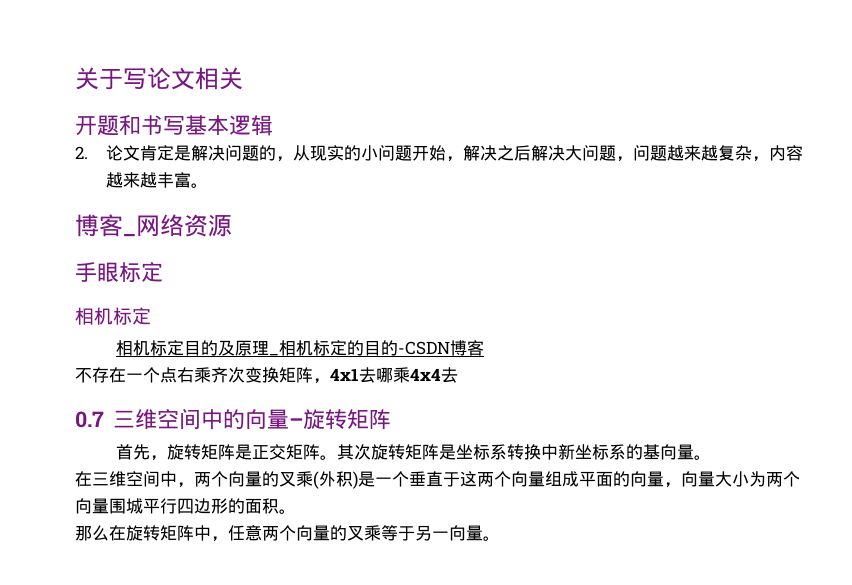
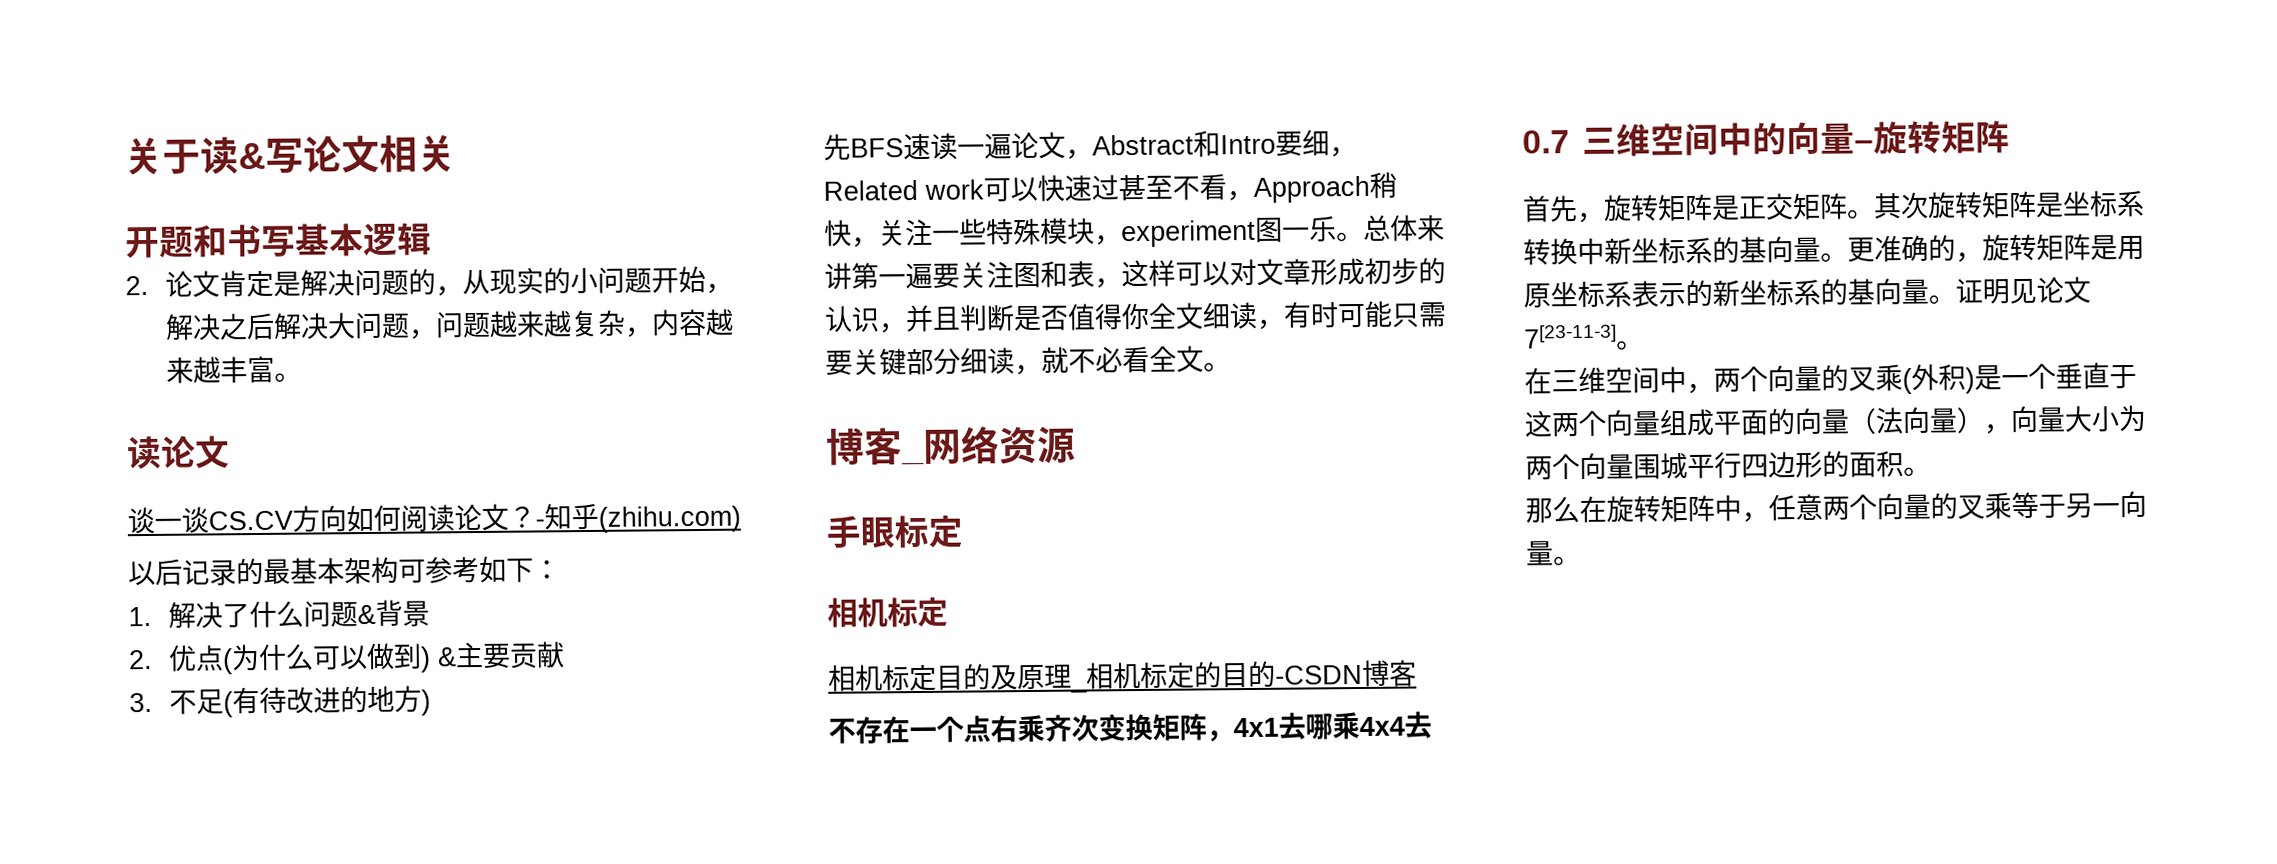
(123, 79) none -> [200,136,266,175] 读&
(208, 185) none -> [126,435,230,470] [127,503,741,535] [128,555,561,586] [128,599,430,629] [128,641,565,675] [129,685,431,718] [823,129,1357,161] [823,171,1397,203] [824,214,1445,248] [824,257,1446,290] [824,300,1447,334] [825,345,1231,376] // 读论文 // 谈一谈CS.CV方向如何阅读论文？-知乎(zhihu.com) // 以后记录的最基本架构可参考如下： // 1.解决了什么问题&背景 // 2.优点(为什么可以做到) &主要贡献 // 3.不足(有待改进的地方) // 先BFS速读一遍论文，Abstract和Intro要细，Related work可以快速过甚至不看，Approach稍快，关注一些特殊模块，experiment图一乐。总体来讲第一遍要关注图和表，这样可以对文章形成初步的认识，并且判断是否值得你全文细读，有时可能只需要关键部分细读，就不必看全文。
(711, 457) none -> [1847,233,2145,263] [1523,276,2091,309] [1524,324,1644,350] 更准确的，旋转矩阵是用原坐标系表示的新坐标系的基向量。证明见论文7[23-11-3]。
(664, 479) none -> [1848,406,1985,435] （法向量）

